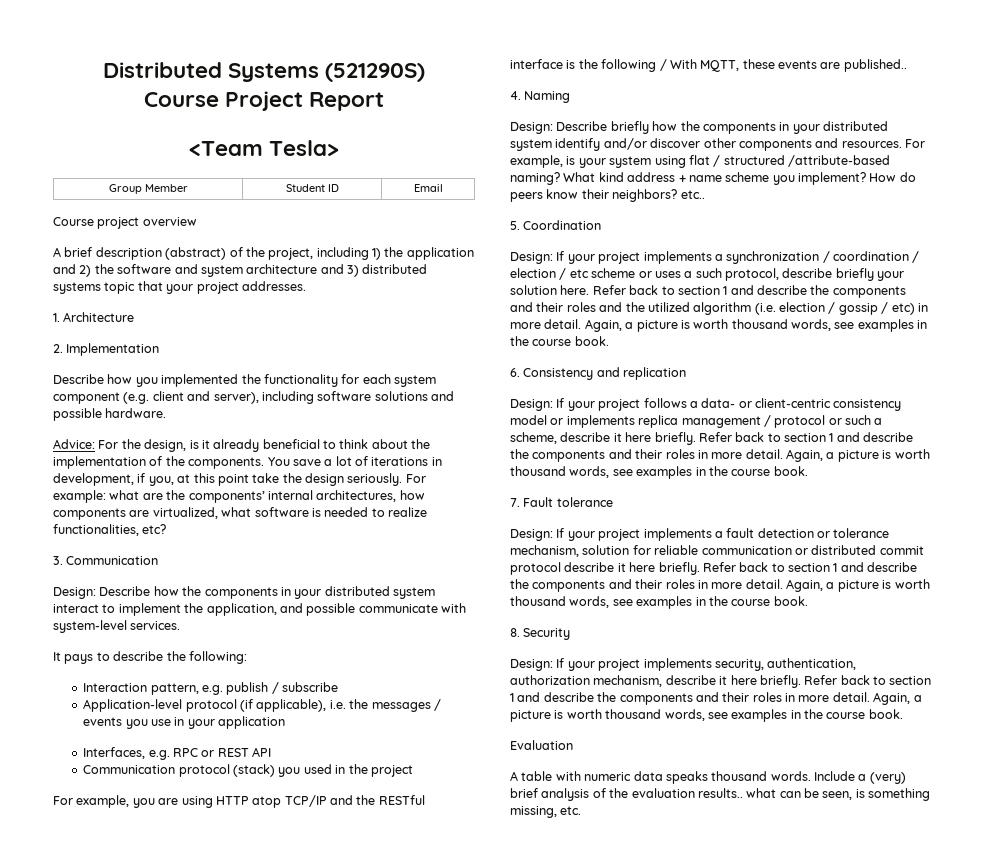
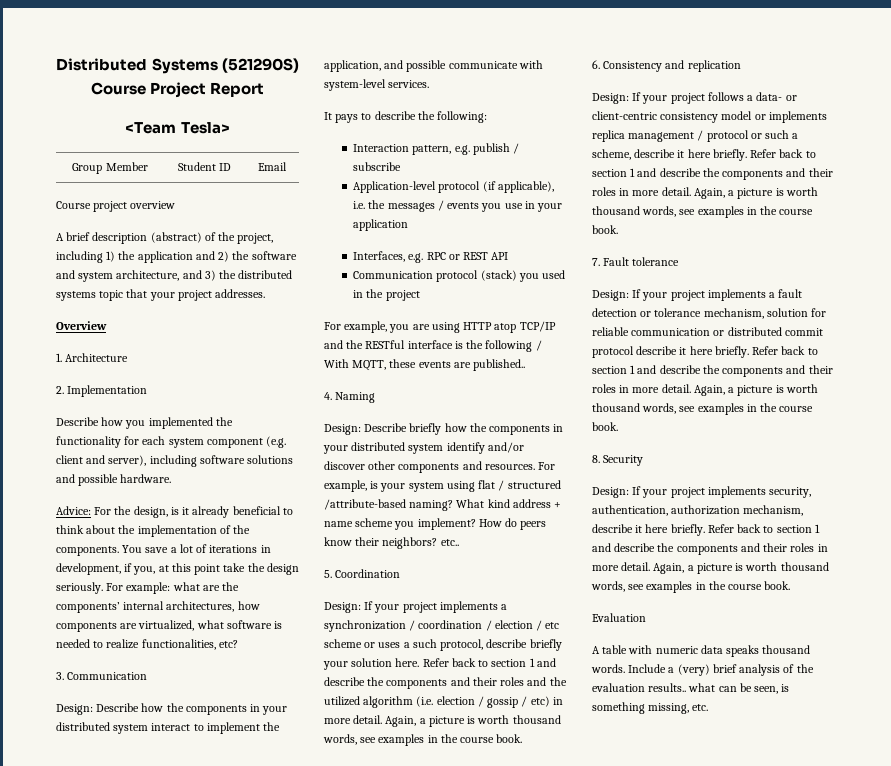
[246,264,318,274] architecture -> [116,270,180,281] architecture,
(359, 271) none -> [219,270,237,279] the
(306, 286) none -> [56,321,107,330] // Overview

